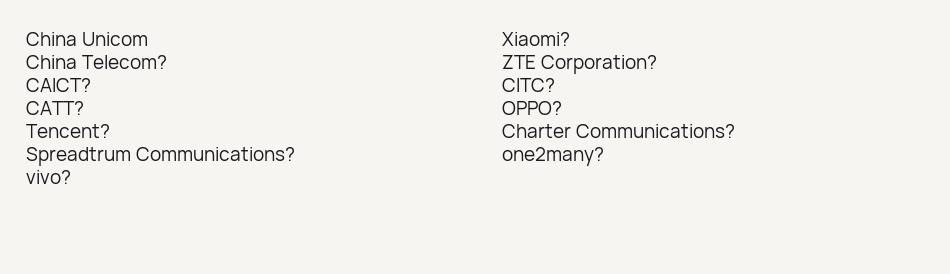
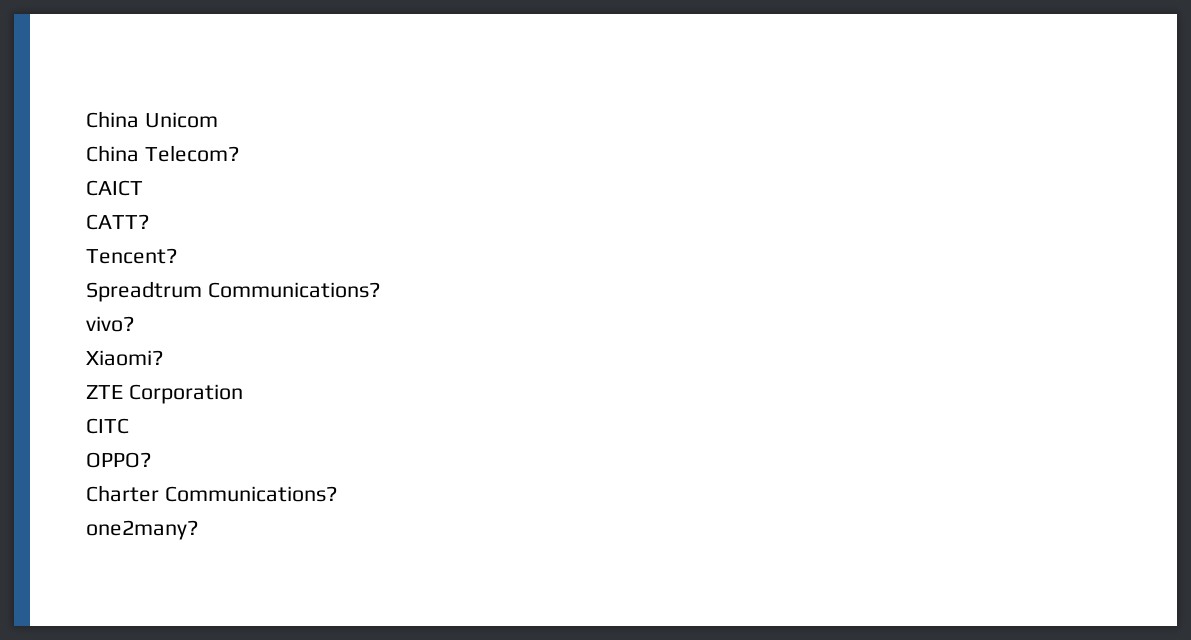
[26,78,91,92] CAICT? -> [86,180,143,196] CAICT
[541,55,658,74] [502,78,555,92] Corporation? // CITC? -> [128,384,243,404] [86,418,129,434] Corporation // CITC

